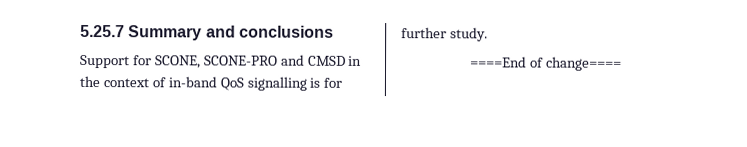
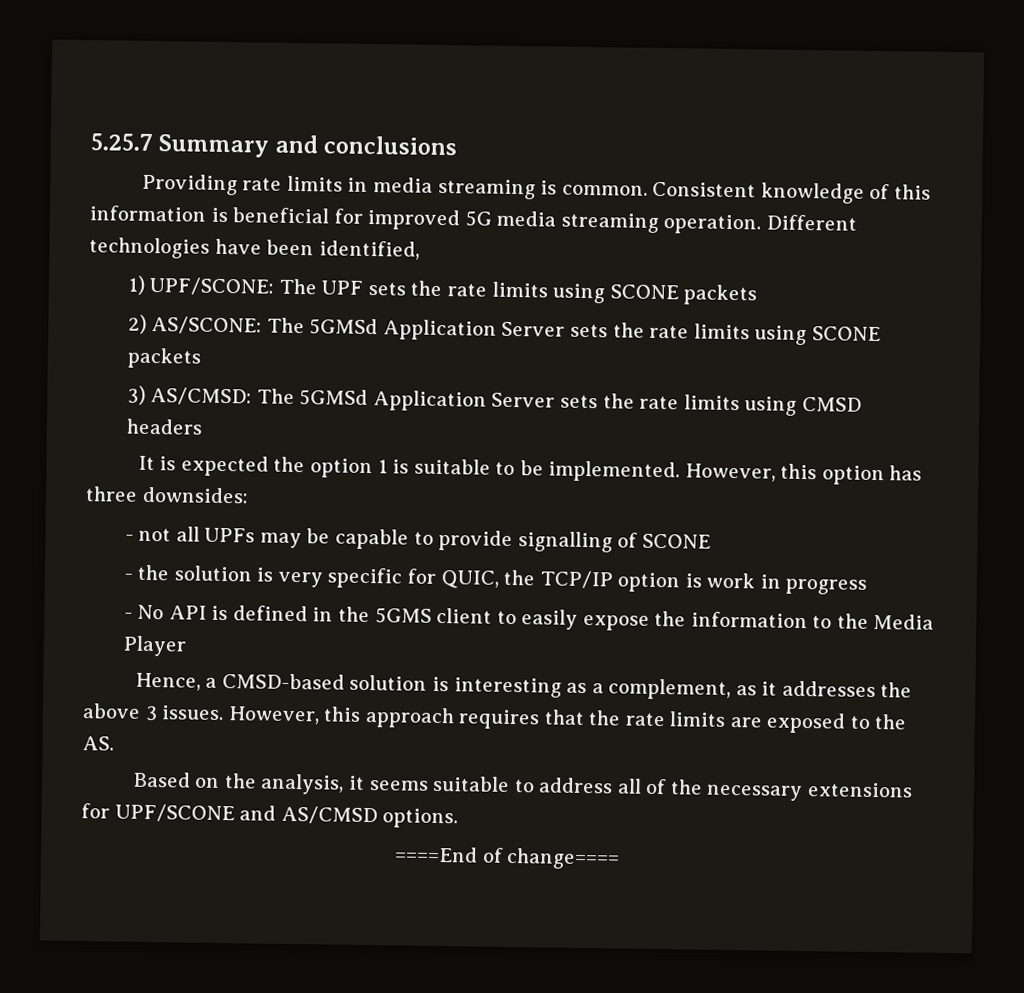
[80,54,363,69] [79,75,343,91] [401,27,488,42] Support for SCONE, SCONE-PRO and CMSD in the context of in-band QoS signalling is for further study. -> [141,173,931,204] [89,205,857,235] [89,237,420,260] [127,275,758,306] [127,314,881,346] [126,347,202,369] [126,385,862,416] [125,418,203,435] [137,455,923,486] [85,486,249,504] [124,526,711,553] [123,564,868,595] [123,604,935,631] [122,635,187,657] [134,672,913,701] [82,703,908,734] [82,736,114,751] [132,771,913,802] [81,803,459,829] Providing rate limits in media streaming is common. Consistent knowledge of this information is beneficial for improved 5G media streaming operation. Different technologies have been identified, // 1) UPF/SCONE: The UPF sets the rate limits using SCONE packets // 2) AS/SCONE: The 5GMSd Application Server sets the rate limits using SCONE packets // 3) AS/CMSD: The 5GMSd Application Server sets the rate limits using CMSD headers // It is expected the option 1 is suitable to be implemented. However, this option has three downsides: // - not all UPFs may be capable to provide signalling of SCONE // - the solution is very specific for QUIC, the TCP/IP option is work in progress // - No API is defined in the 5GMS client to easily expose the information to the Media Player // Hence, a CMSD-based solution is interesting as a complement, as it addresses the above 3 issues. However, this approach requires that the rate limits are exposed to the AS. // Based on the analysis, it seems suitable to address all of the necessary extensions for UPF/SCONE and AS/CMSD options.

